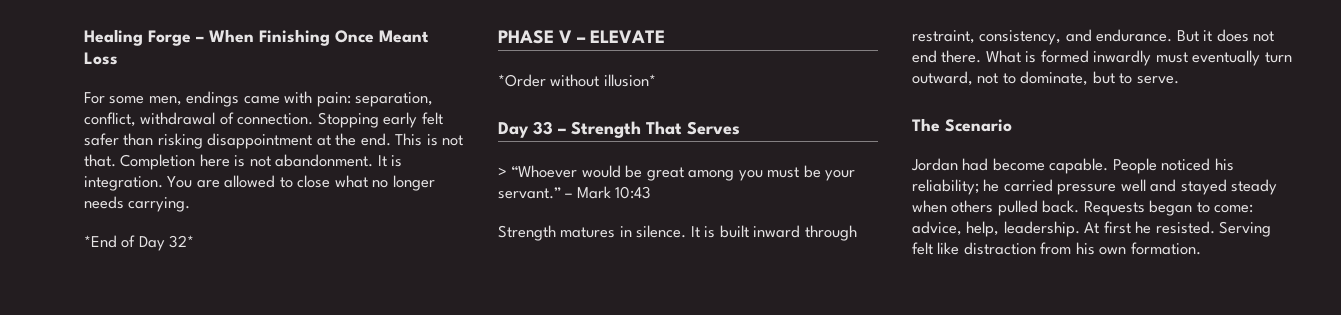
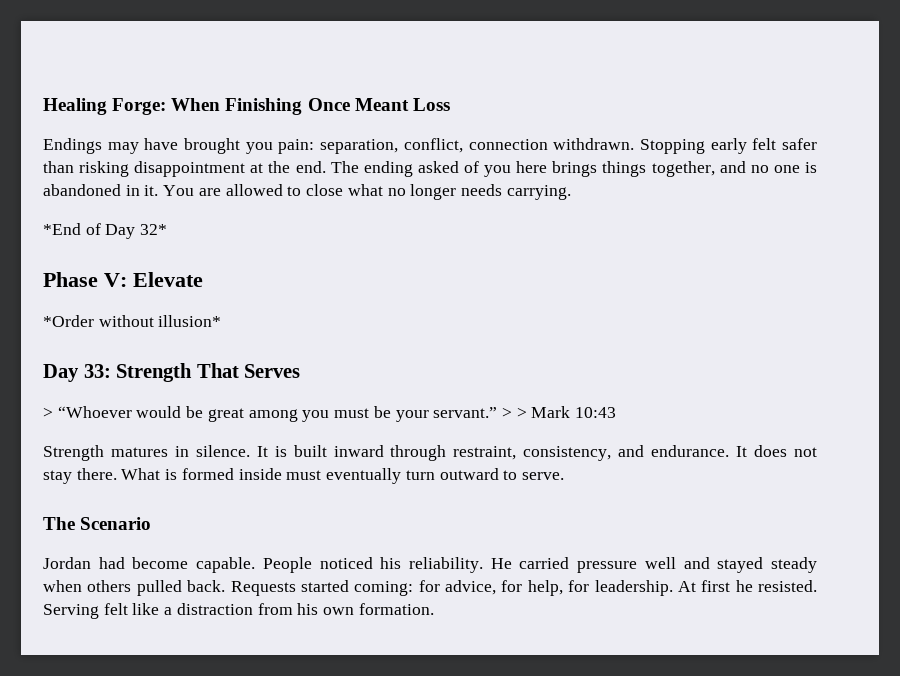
[148,30,204,46] Forge – -> [112,98,167,115] Forge:
[84,91,434,107] [84,112,314,127] For some men, endings came with pain: separation, conflict, withdrawal of connection. -> [43,138,635,154] Endings may have brought you pain: separation, conflict, connection withdrawn.
[395,133,464,146] [84,154,403,170] [84,176,163,191] This is not that. Completion here is not abandonment. It is integration. -> [330,161,817,177] [43,184,159,196] The ending asked of you here brings things together, and no one is abandoned in it.
[498,30,666,44] PHASE V – ELEVATE -> [43,272,203,287] Phase V: Elevate
[533,121,566,135] 33 – -> [83,364,111,378] 33:
[565,193,573,198] – -> [501,407,527,418] > >
[1176,30,1213,42] But it -> [736,446,748,457] It
[912,50,937,63] end -> [43,470,72,484] stay
[1093,50,1152,66] inwardly -> [238,468,282,480] inside
[912,71,1115,86] outward, not to dominate, but -> [439,468,499,480] outward
[912,179,1000,195] reliability; he -> [409,557,512,573] reliability. He
[1149,200,1254,216] [912,221,1000,237] began to come: advice, help, -> [300,580,590,596] started coming: for advice, for help, for
(960, 248) none -> [164,607,173,615] a

